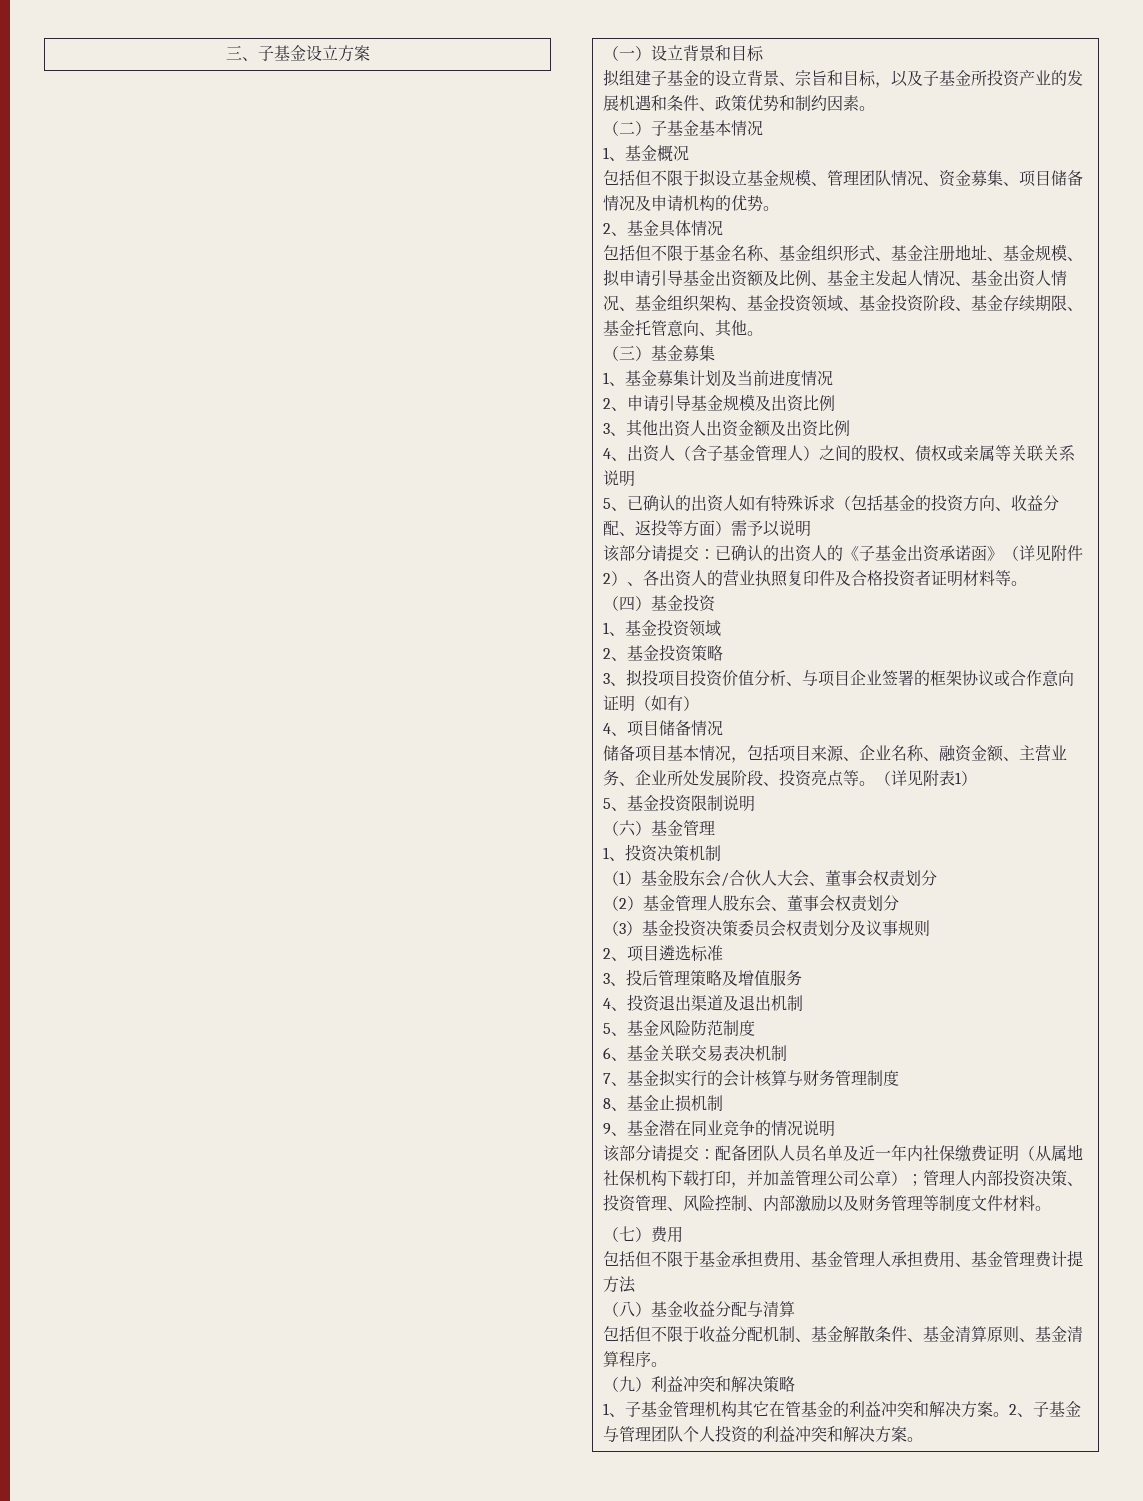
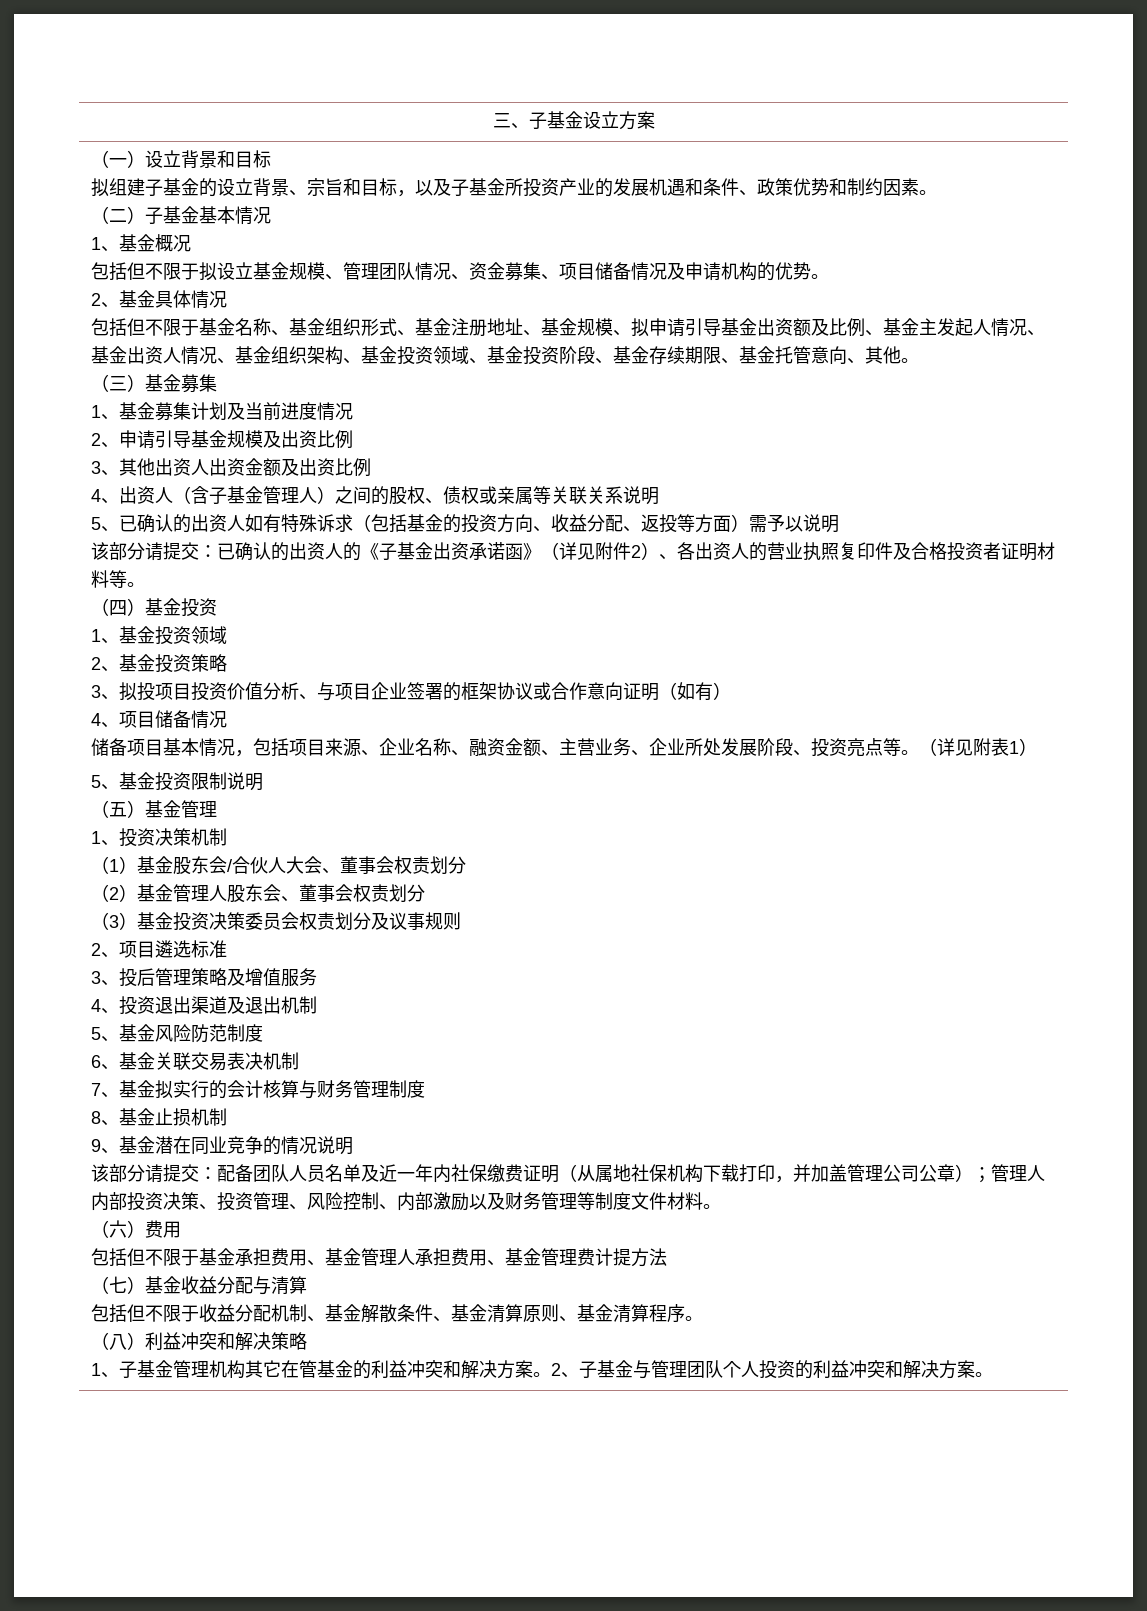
[619,820,637,836] 六 -> [109,802,128,817] 五
[619,1226,636,1241] 七 -> [109,1220,128,1238] 六
[619,1301,636,1317] 八 -> [109,1276,128,1293] 七
[619,1376,636,1392] 九 -> [109,1334,128,1350] 八

